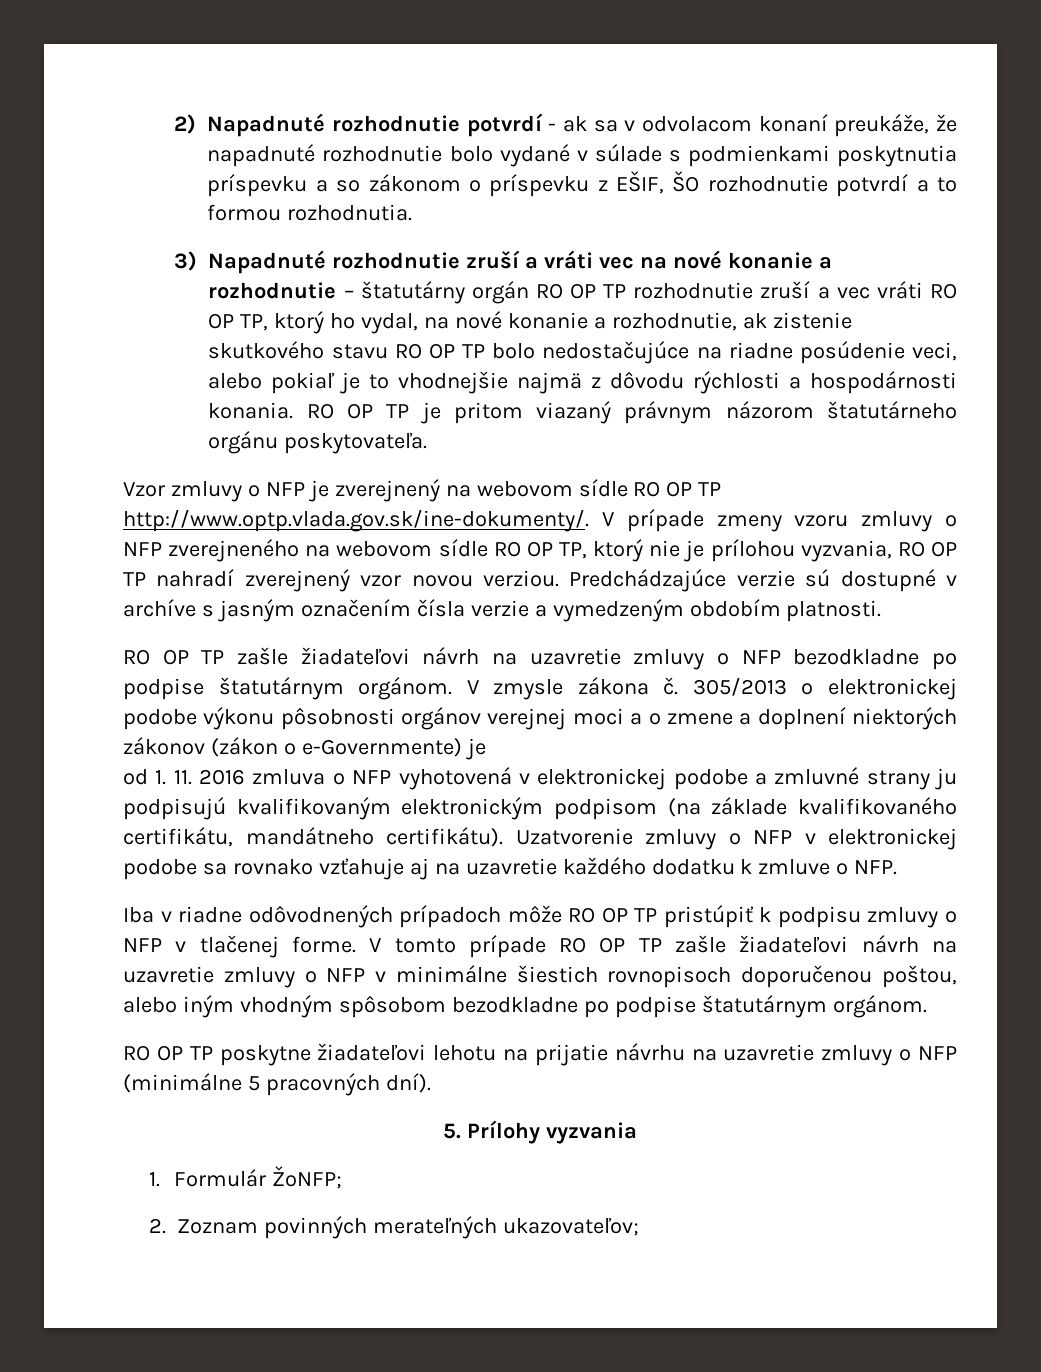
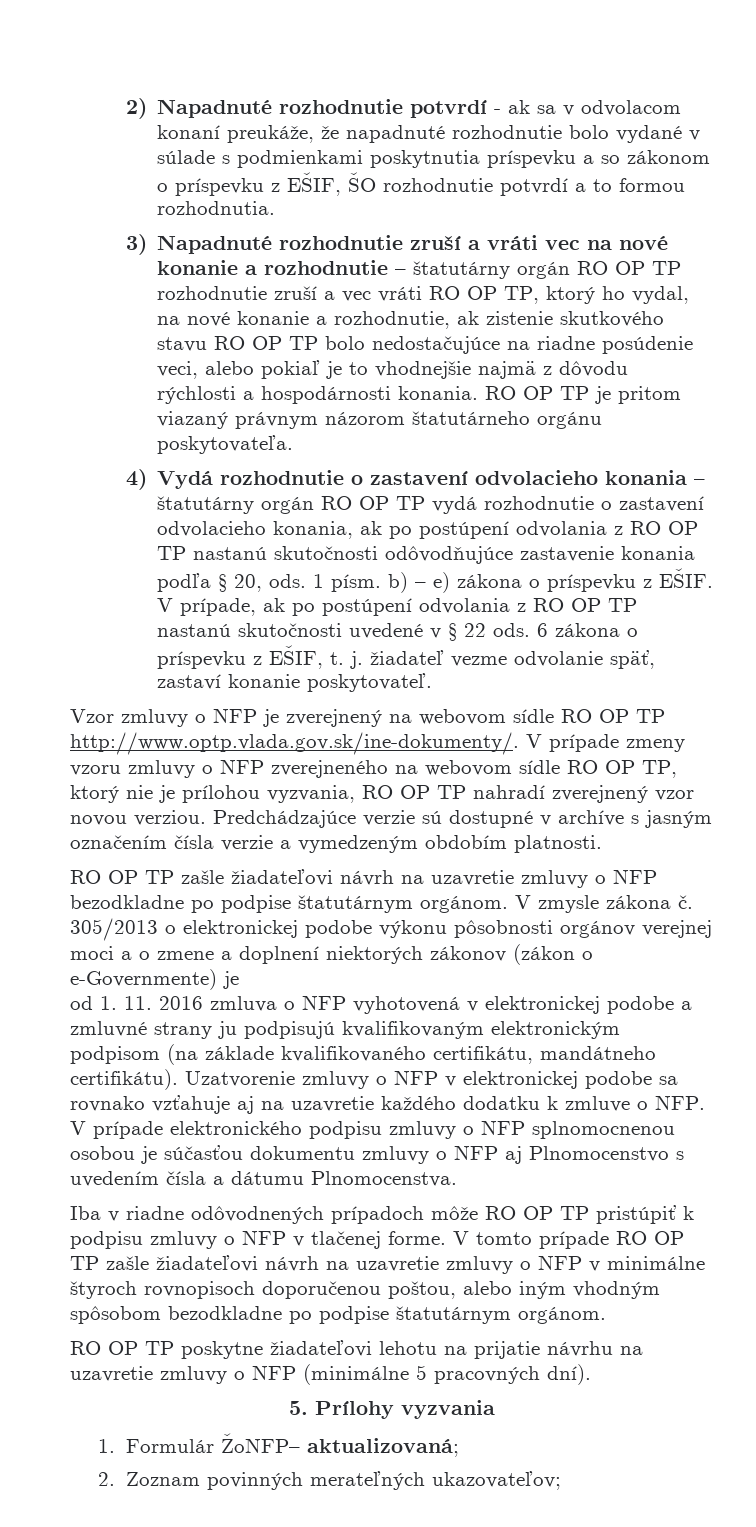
(428, 443) none -> [125,469,705,490] [156,496,704,514] [156,521,698,539] [156,546,695,564] [156,568,713,593] [156,598,637,616] [156,623,638,641] [156,645,655,669] [156,673,432,692] // 4) Vydá rozhodnutie o zastavení odvolacieho konania – štatutárny orgán RO OP TP vydá rozhodnutie o zastavení odvolacieho konania, ak po postúpení odvolania z RO OP TP nastanú skutočnosti odôvodňujúce zastavenie konania podľa § 20, ods. 1 písm. b) – e) zákona o príspevku z EŠIF. V prípade, ak po postúpení odvolania z RO OP TP nastanú skutočnosti uvedené v § 22 ods. 6 zákona o príspevku z EŠIF, t. j. žiadateľ vezme odvolanie späť, zastaví konanie poskytovateľ.
(898, 867) none -> [70,1120,675,1139] [70,1145,684,1164] [70,1171,457,1187] V prípade elektronického podpisu zmluvy o NFP splnomocnenou osobou je súčasťou dokumentu zmluvy o NFP aj Plnomocenstvo s uvedením čísla a dátumu Plnomocenstva.
[516,965,598,983] šiestich -> [70,1281,137,1299] štyroch
[272,1166,343,1189] ŽoNFP; -> [220,1433,459,1457] ŽoNFP– aktualizovaná;

